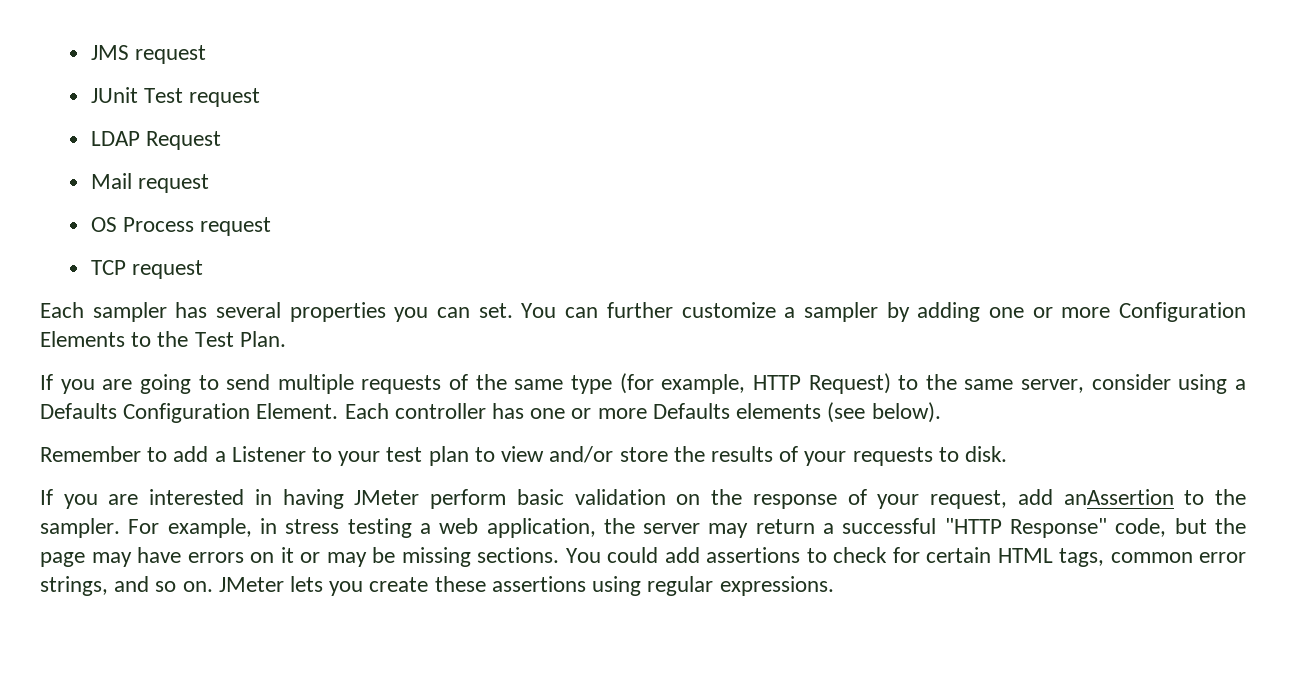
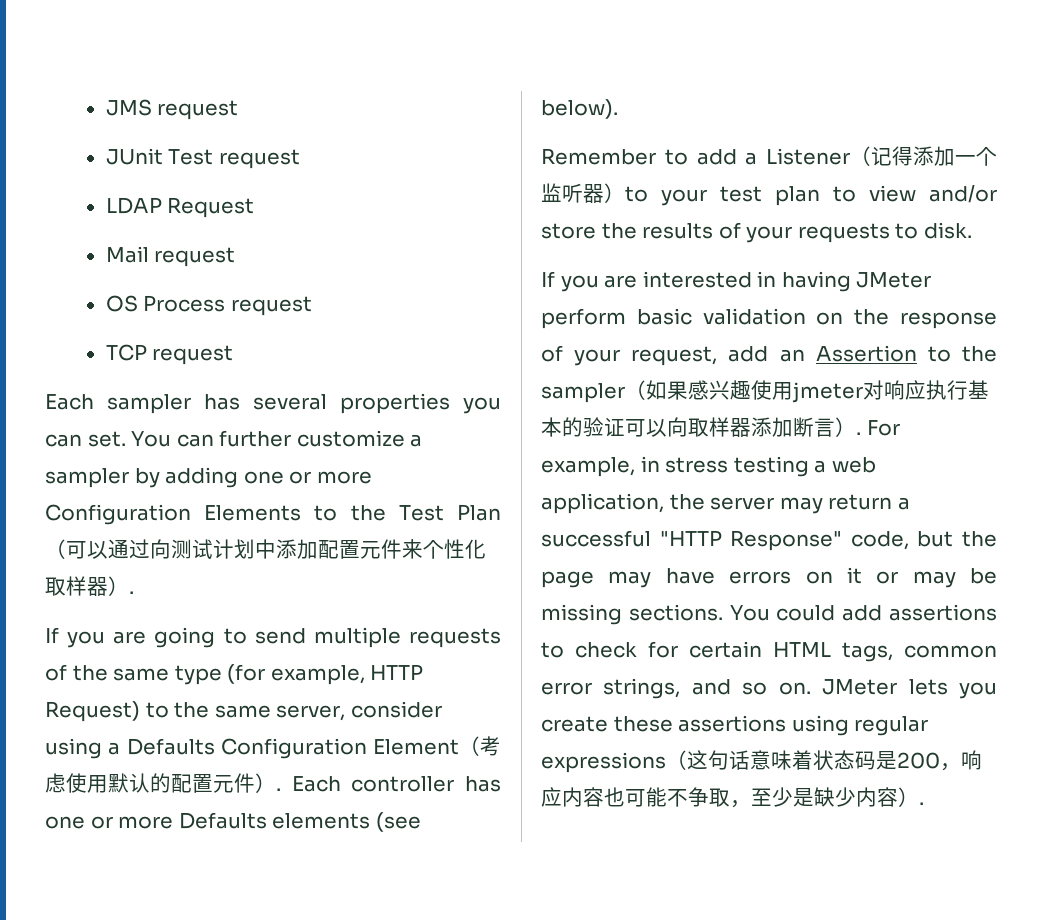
[239,331,286,347] Plan. -> [456,504,501,521] [45,539,486,559] [45,576,134,596] Plan（可以通过向测试计划中添加配置元件来个性化取样器）.
[256,403,339,419] Element. -> [373,736,501,756] [45,773,281,793] Element（考虑使用默认的配置元件）.
(306, 454) none -> [850,146,997,166] [541,183,625,203] （记得添加一个监听器）
[1063,489,1246,505] [40,518,120,538] anAssertion to the sampler. -> [779,345,997,362] [541,380,989,403] [541,417,861,437] an Assertion to the sampler（如果感兴趣使用jmeter对响应执行基本的验证可以向取样器添加断言）.
[719,576,834,596] expressions. -> [541,750,982,773] [541,787,924,808] expressions（这句话意味着状态码是200，响应内容也可能不争取，至少是缺少内容）.

